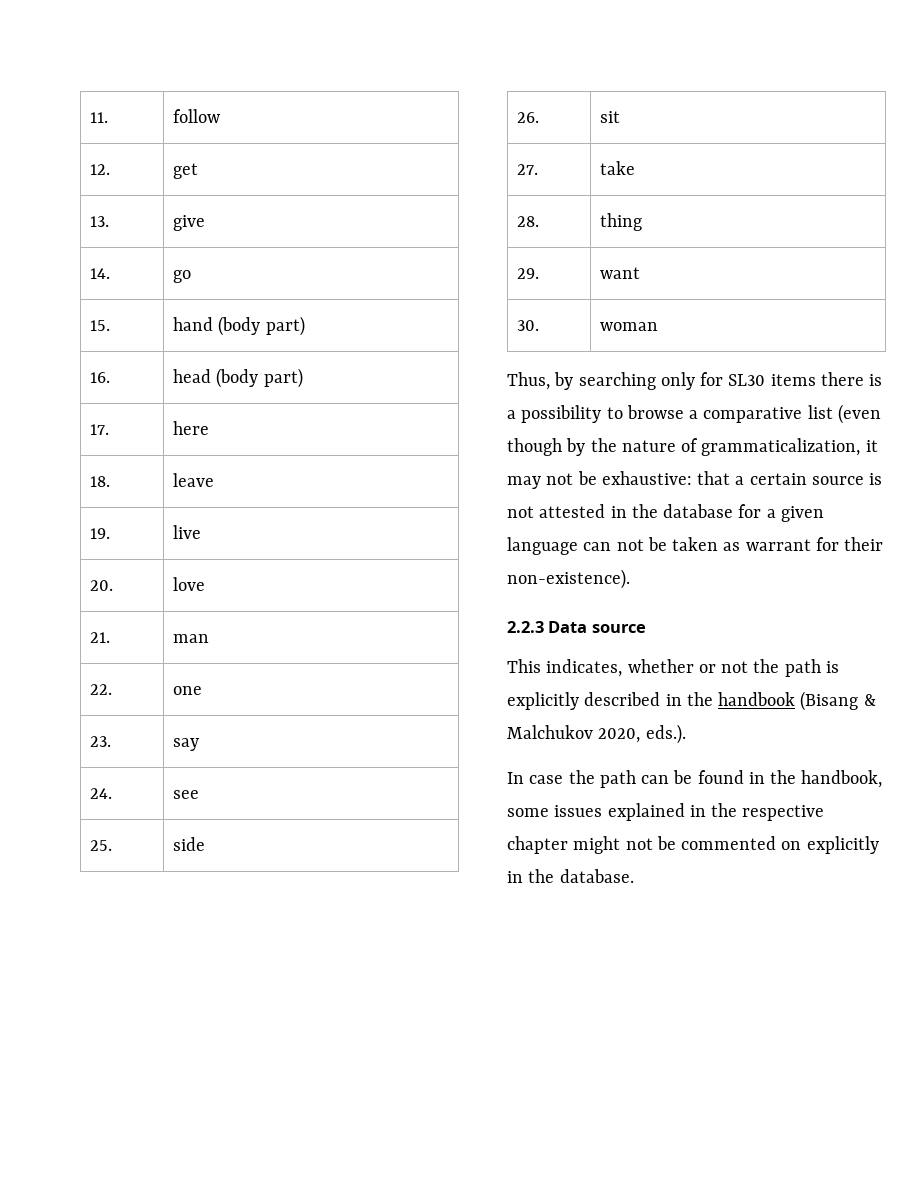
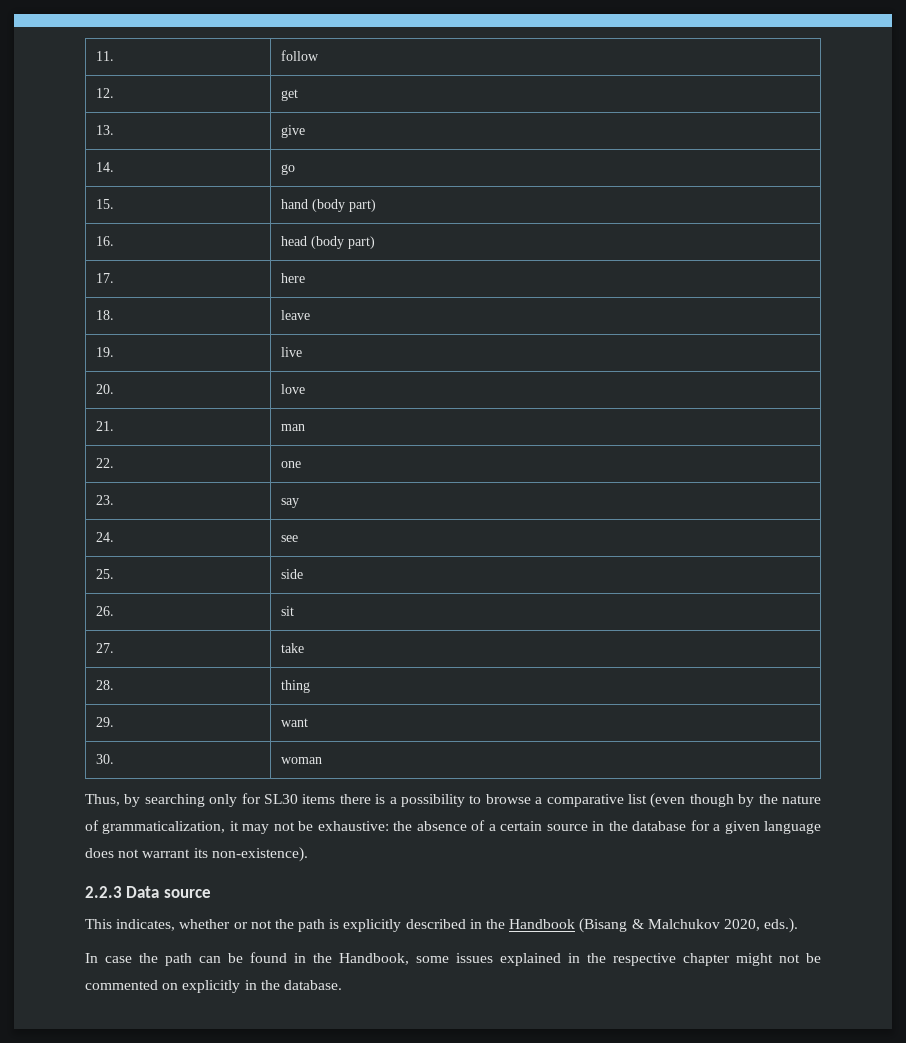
[697,471,883,485] [507,504,606,518] that a certain source is not attested -> [393,820,588,831] the absence of a certain source
[583,537,884,551] can not be taken as warrant for their -> [85,848,208,858] does not warrant its
[718,692,796,706] handbook -> [509,919,576,929] Handbook
[801,770,883,788] handbook, -> [339,953,409,965] Handbook,

